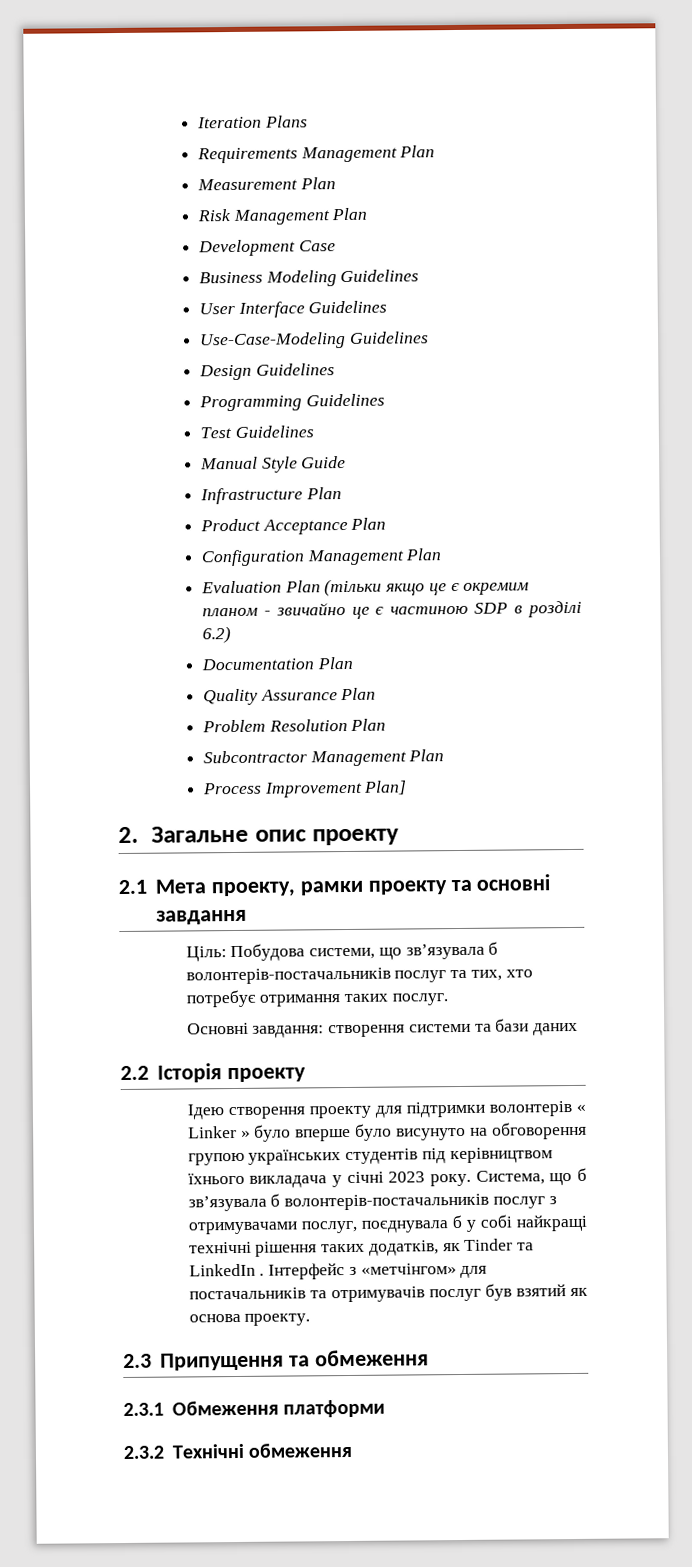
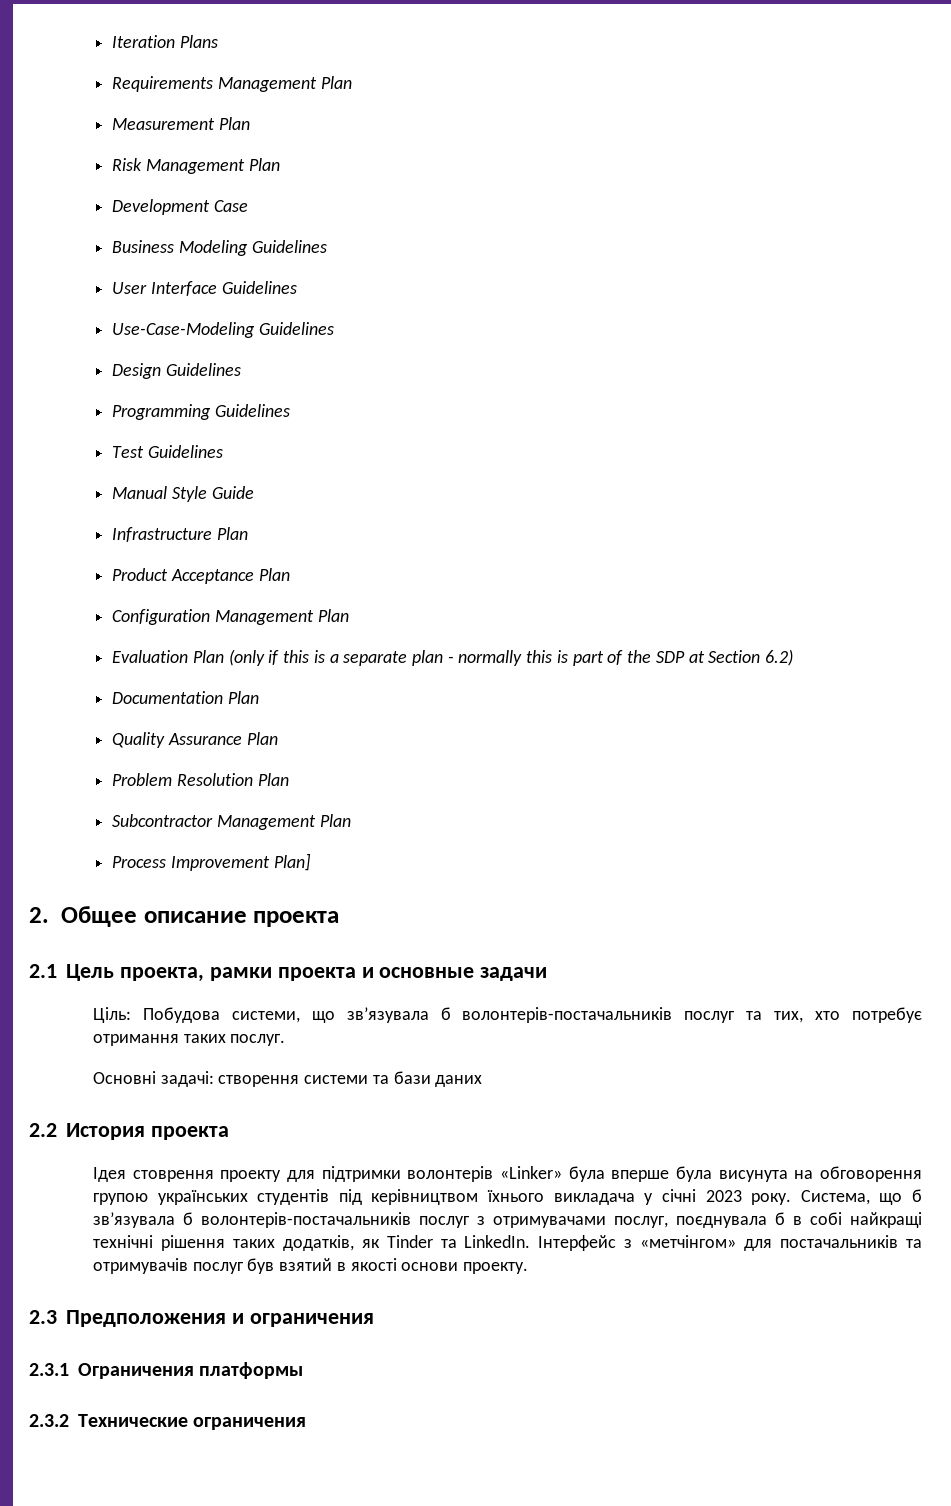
[324,578,530,597] [201,600,582,619] (тільки якщо це є окремим планом - звичайно це є частиною SDP в розділі -> [228,649,761,666] (only if this is a separate plan - normally this is part of the SDP at Section
[151,825,399,846] [118,874,551,898] [155,909,247,925] Загальне опис проекту // 2.1 Мета проекту, рамки проекту та основні завдання -> [60,906,340,927] [29,964,548,982] Общее описание проекта // 2.1 Цель проекта, рамки проекта и основные задачи
[252,1025,325,1038] завдання: -> [160,1071,214,1087] задачі:
[156,1063,306,1083] [186,1101,586,1120] [187,1123,467,1142] Історія проекту // Ідею створення проекту для підтримки волонтерів « Linker » було вперше було висунуто -> [65,1123,229,1140] [92,1166,788,1182] История проекта // Ідея стоврення проекту для підтримки волонтерів «Linker» була вперше була висунута
[465,1219,476,1232] у -> [792,1216,802,1225] в
[188,1263,265,1277] LinkedIn . -> [464,1235,531,1248] LinkedIn.
[570,1287,588,1297] [188,1313,241,1323] як основа -> [336,1258,459,1271] в якості основи
[159,1349,429,1371] Припущення та обмеження -> [65,1310,374,1327] Предположения и ограничения
[171,1399,386,1418] Обмеження платформи -> [77,1362,304,1379] Ограничения платформы
[171,1442,353,1459] Технічні обмеження -> [77,1414,307,1430] Технические ограничения

